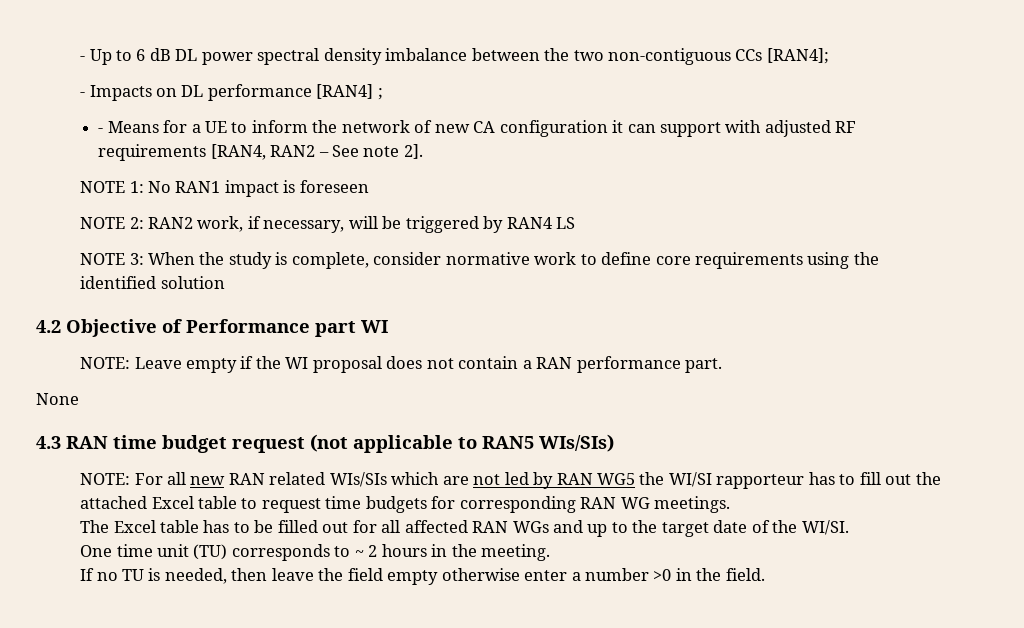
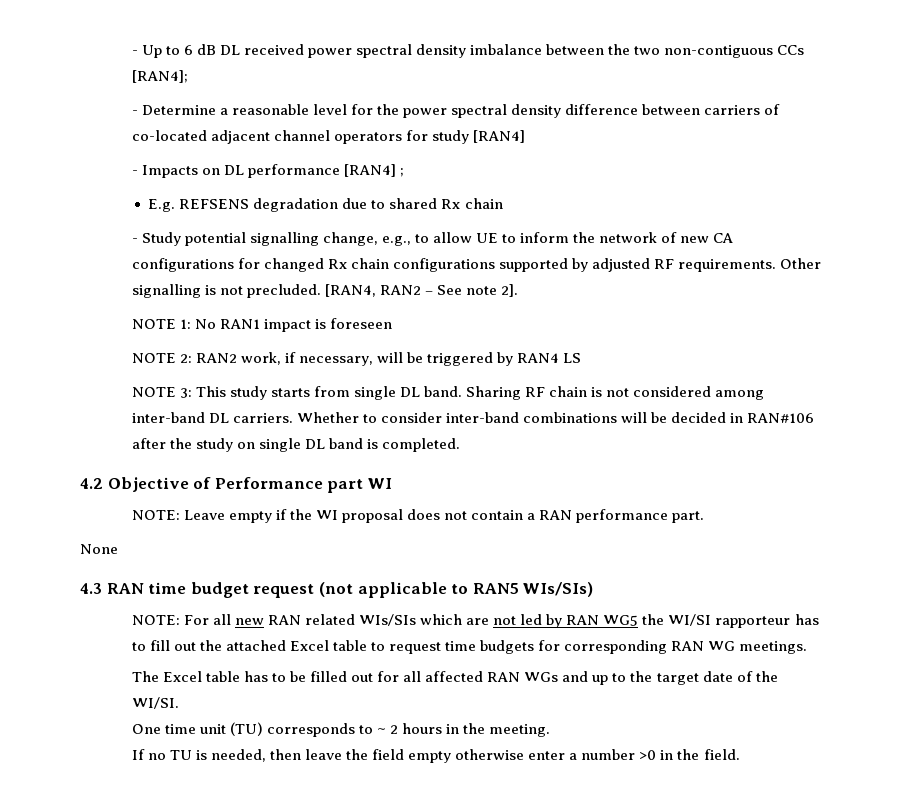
(198, 55) none -> [243,44,304,55] received
(829, 56) none -> [131,104,781,118] [131,130,525,144] // - Determine a reasonable level for the power spectral density difference between carriers of co-located adjacent channel operators for study [RAN4]
[98,120,201,133] - Means for a -> [148,198,503,212] [131,232,473,246] E.g. REFSENS degradation due to shared Rx chain // - Study potential signalling change, e.g., to allow
[499,120,857,137] [98,144,207,161] configuration it can support with adjusted RF requirements -> [131,258,822,272] [131,284,321,298] configurations for changed Rx chain configurations supported by adjusted RF requirements. Other signalling is not precluded.
[147,252,879,269] [80,276,225,289] When the study is complete, consider normative work to define core requirements using the identified solution -> [195,386,765,400] [131,412,815,423] [131,438,461,452] This study starts from single DL band. Sharing RF chain is not considered among inter-band DL carriers. Whether to consider inter-band combinations will be decided in RAN#106 after the study on single DL band is completed.

